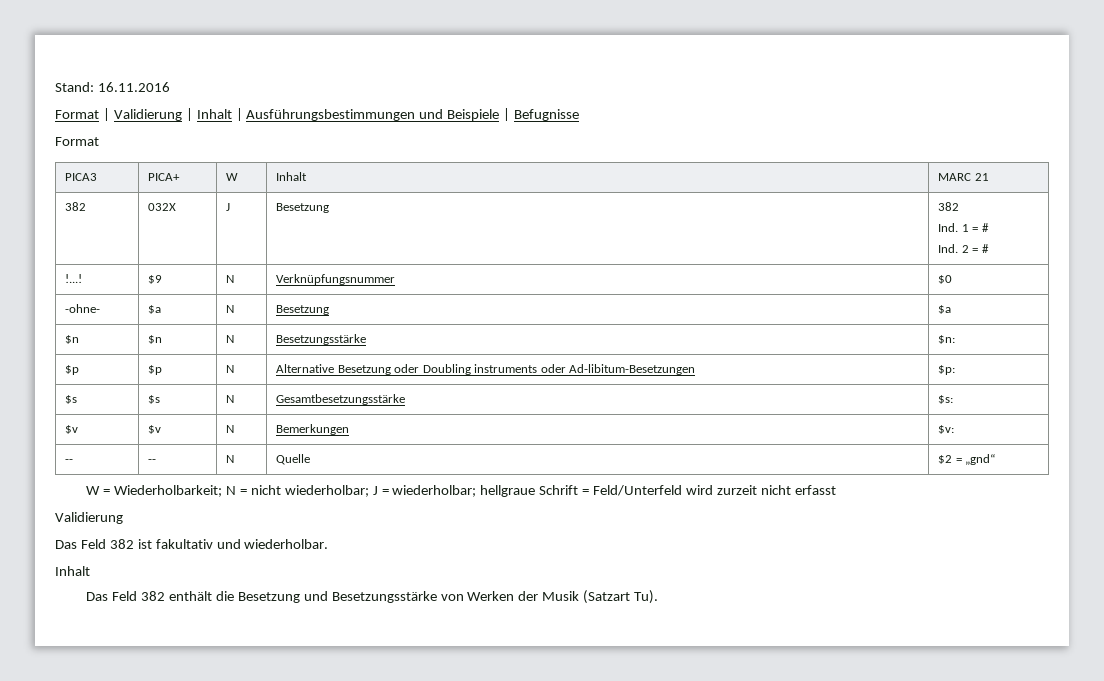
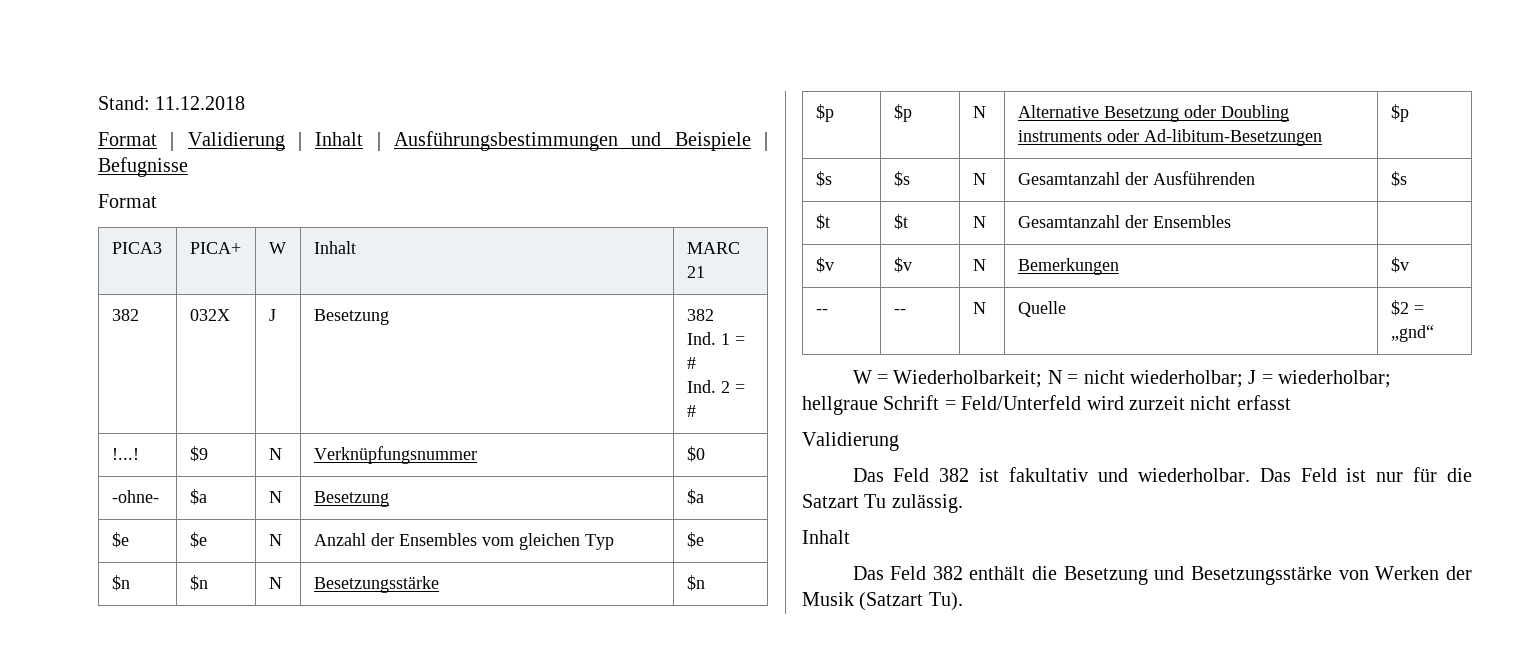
[97,82,170,92] 16.11.2016 -> [155,96,246,110] 11.12.2018
(952, 309) none -> [111,532,129,548] [189,532,207,548] [268,534,282,546] [313,533,614,550] [686,532,704,548] // $e | $e | N | Anzahl der Ensembles vom gleichen Typ | $e
[938,335,956,344] $n: -> [686,575,705,591] $n
[938,365,956,375] $p: -> [1390,104,1409,122] $p
[276,394,406,405] [938,395,954,404] Gesamtbesetzungsstärke | $s: -> [1017,171,1255,185] [1390,171,1407,187] [815,214,830,230] [893,214,908,230] [972,216,986,228] [1017,215,1231,228] Gesamtanzahl der Ausführenden | $s // $t | $t | N | Gesamtanzahl der Ensembles |
[938,425,955,434] $v: -> [1390,257,1409,273] $v
(329, 544) none -> [1259,467,1472,482] [802,494,963,513] Das Feld ist nur für die Satzart Tu zulässig.

